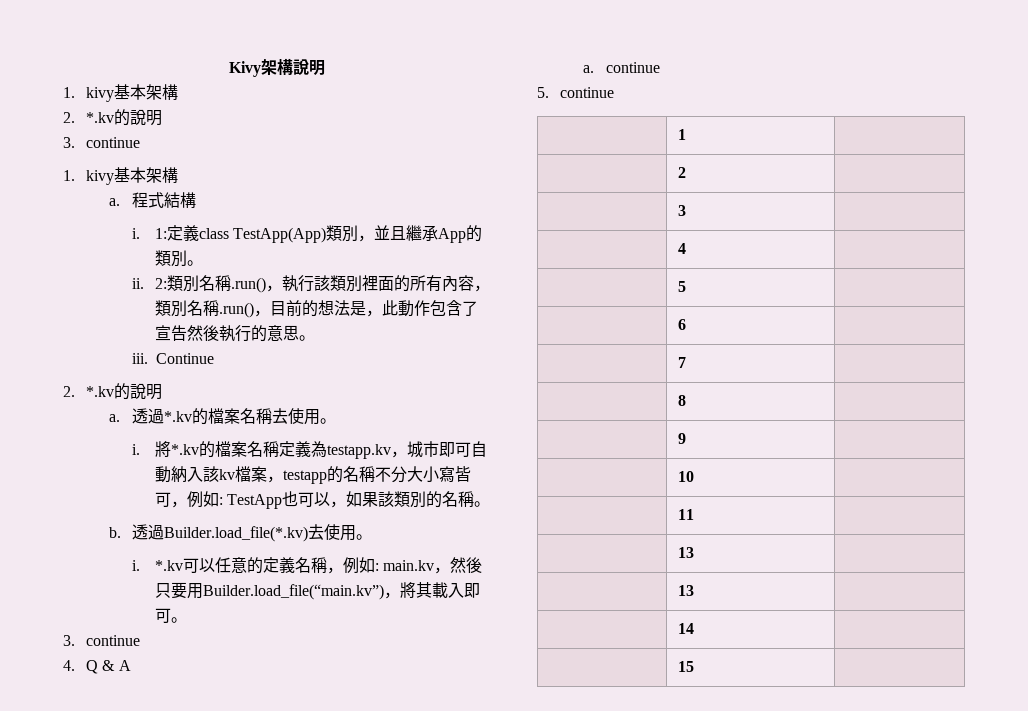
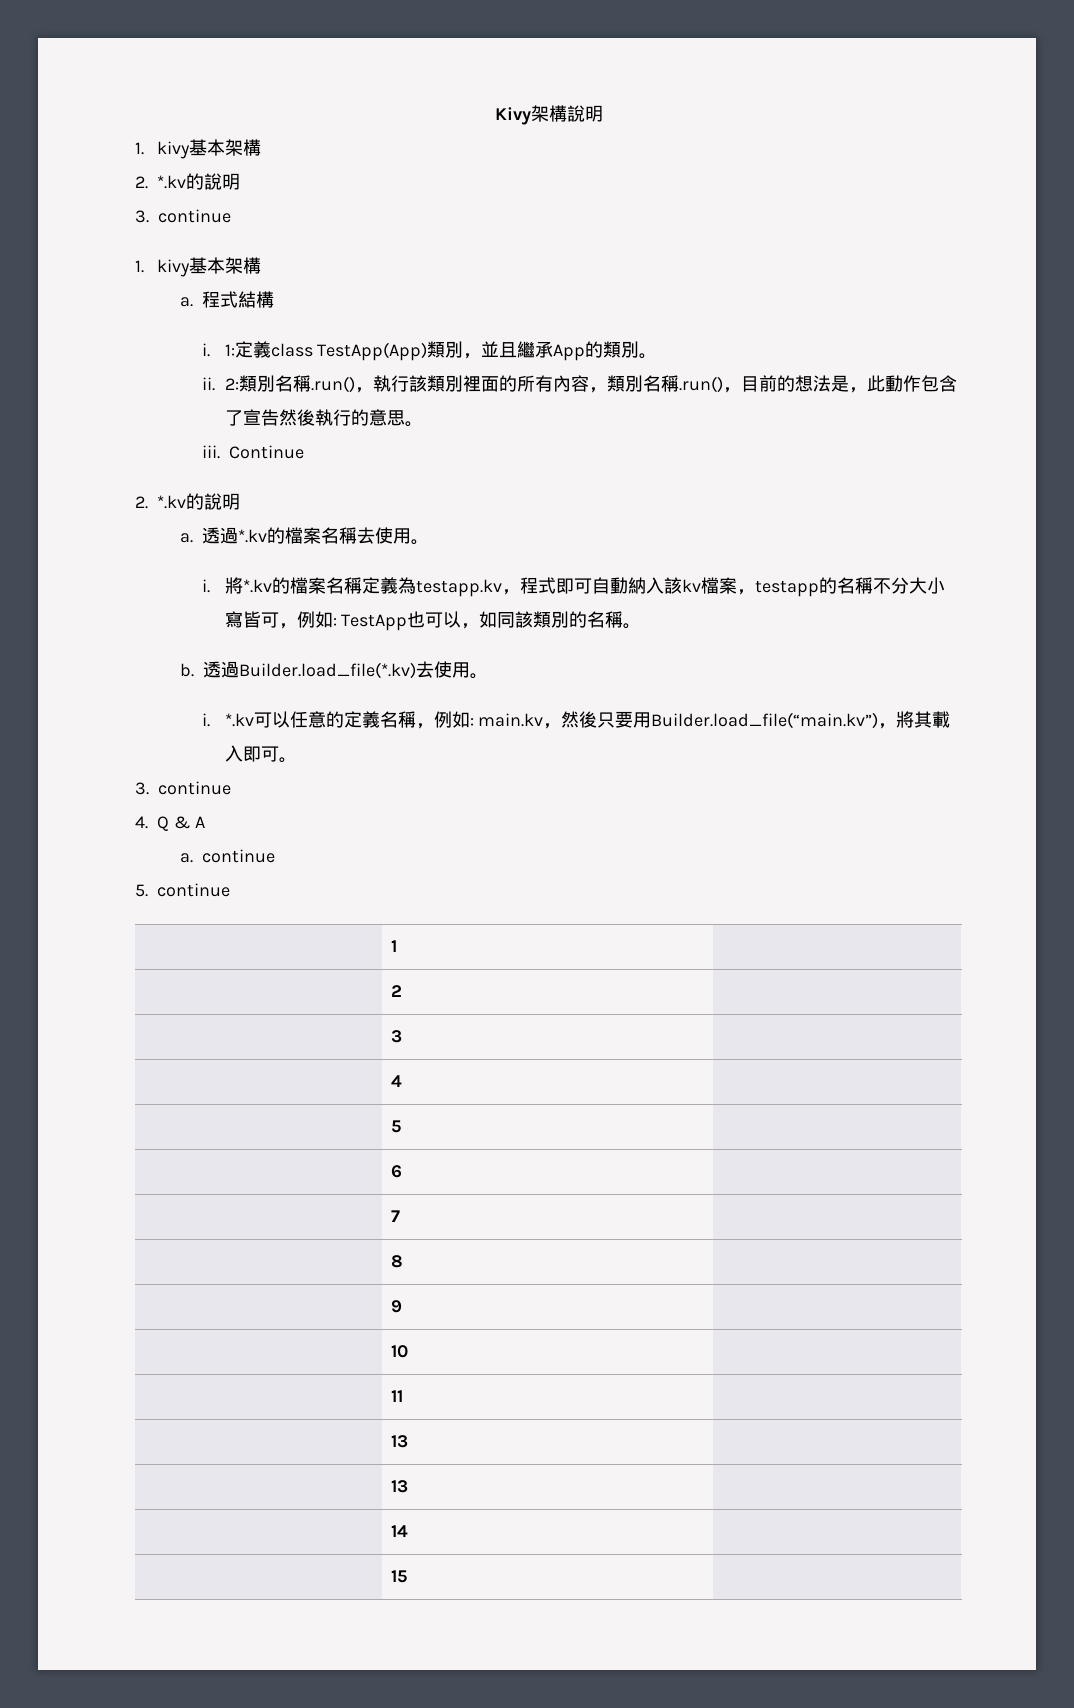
[406,441,439,458] 城市 -> [519,577,556,594] 程式
[362,492,379,507] 果 -> [497,612,516,628] 同

